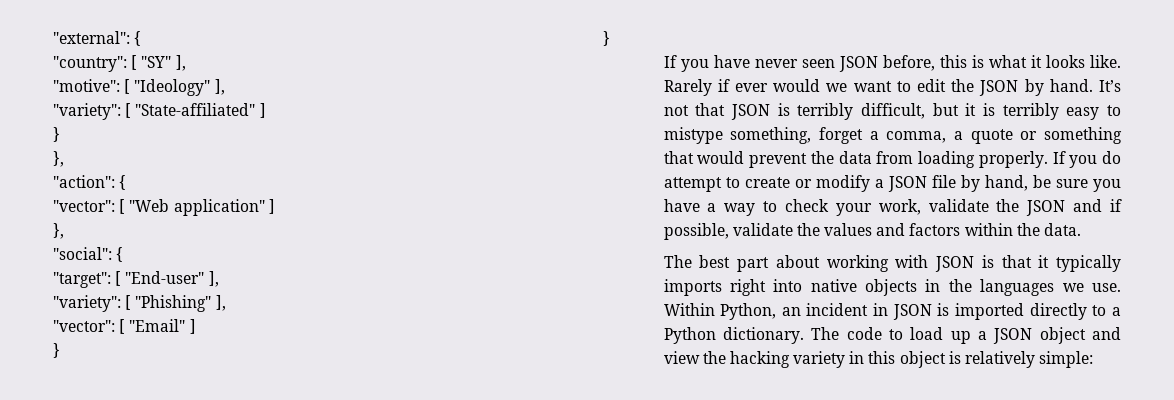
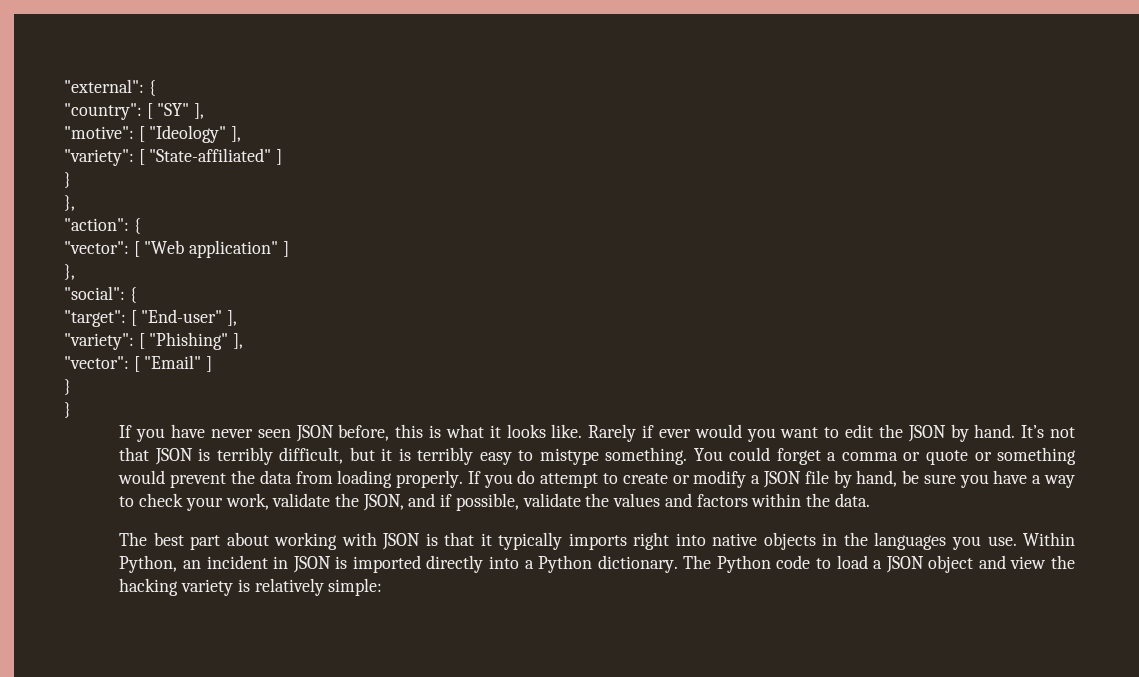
[826,83,848,92] we -> [746,428,776,442] you
[730,127,963,144] something, forget a comma, a -> [605,447,921,465] something. You could forget a comma or
[663,151,694,164] that -> (1076, 456) none
[1026,200,1066,216] JSON -> [362,494,404,511] JSON,
[1062,283,1084,292] we -> [951,536,981,550] you
[1092,305,1107,316] to -> [488,556,519,569] into
(840, 333) none -> [716,555,771,573] Python
[950,331,971,344] up -> (868, 562) none
[849,351,946,368] in this object -> (234, 587) none

